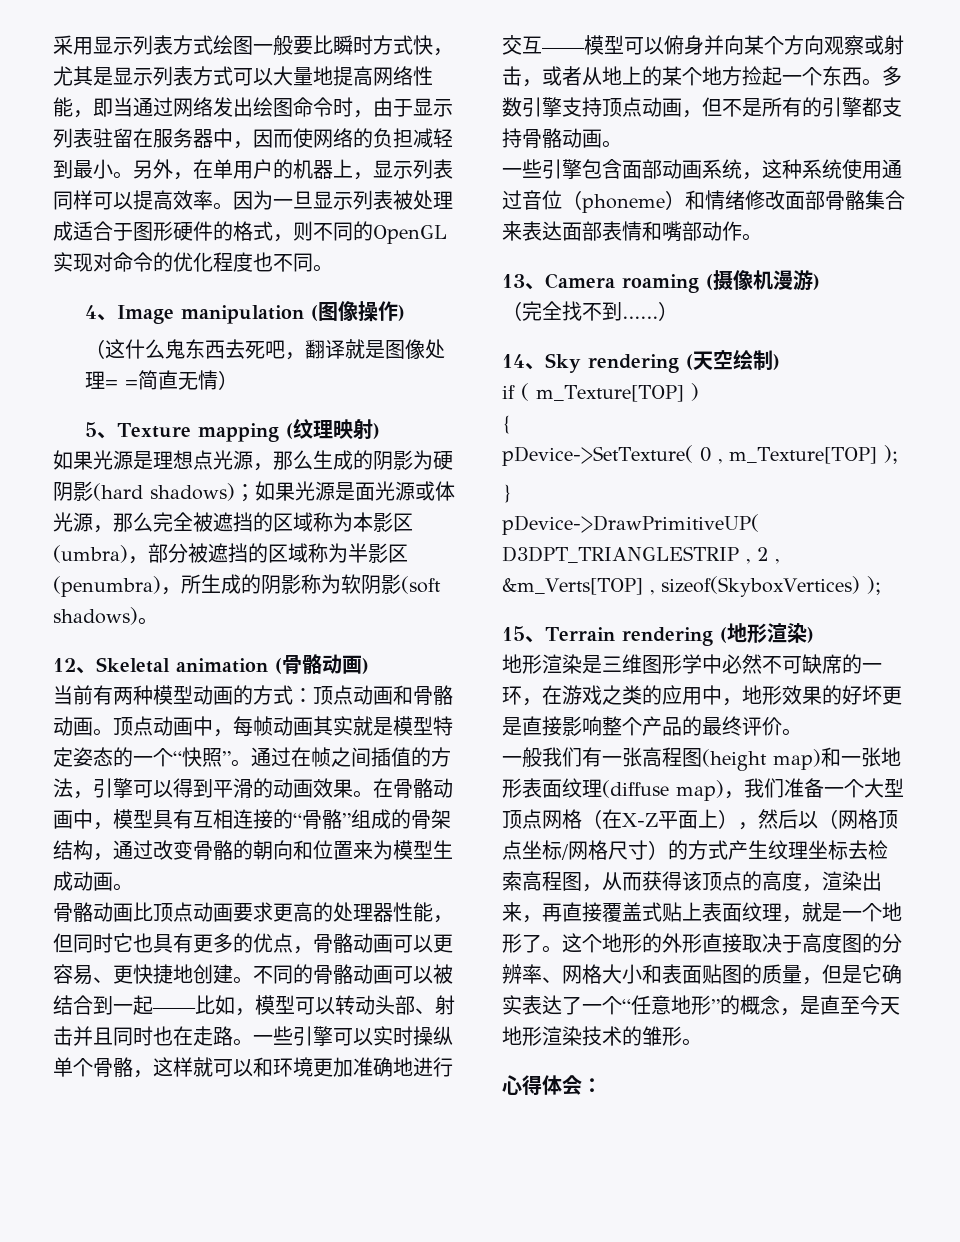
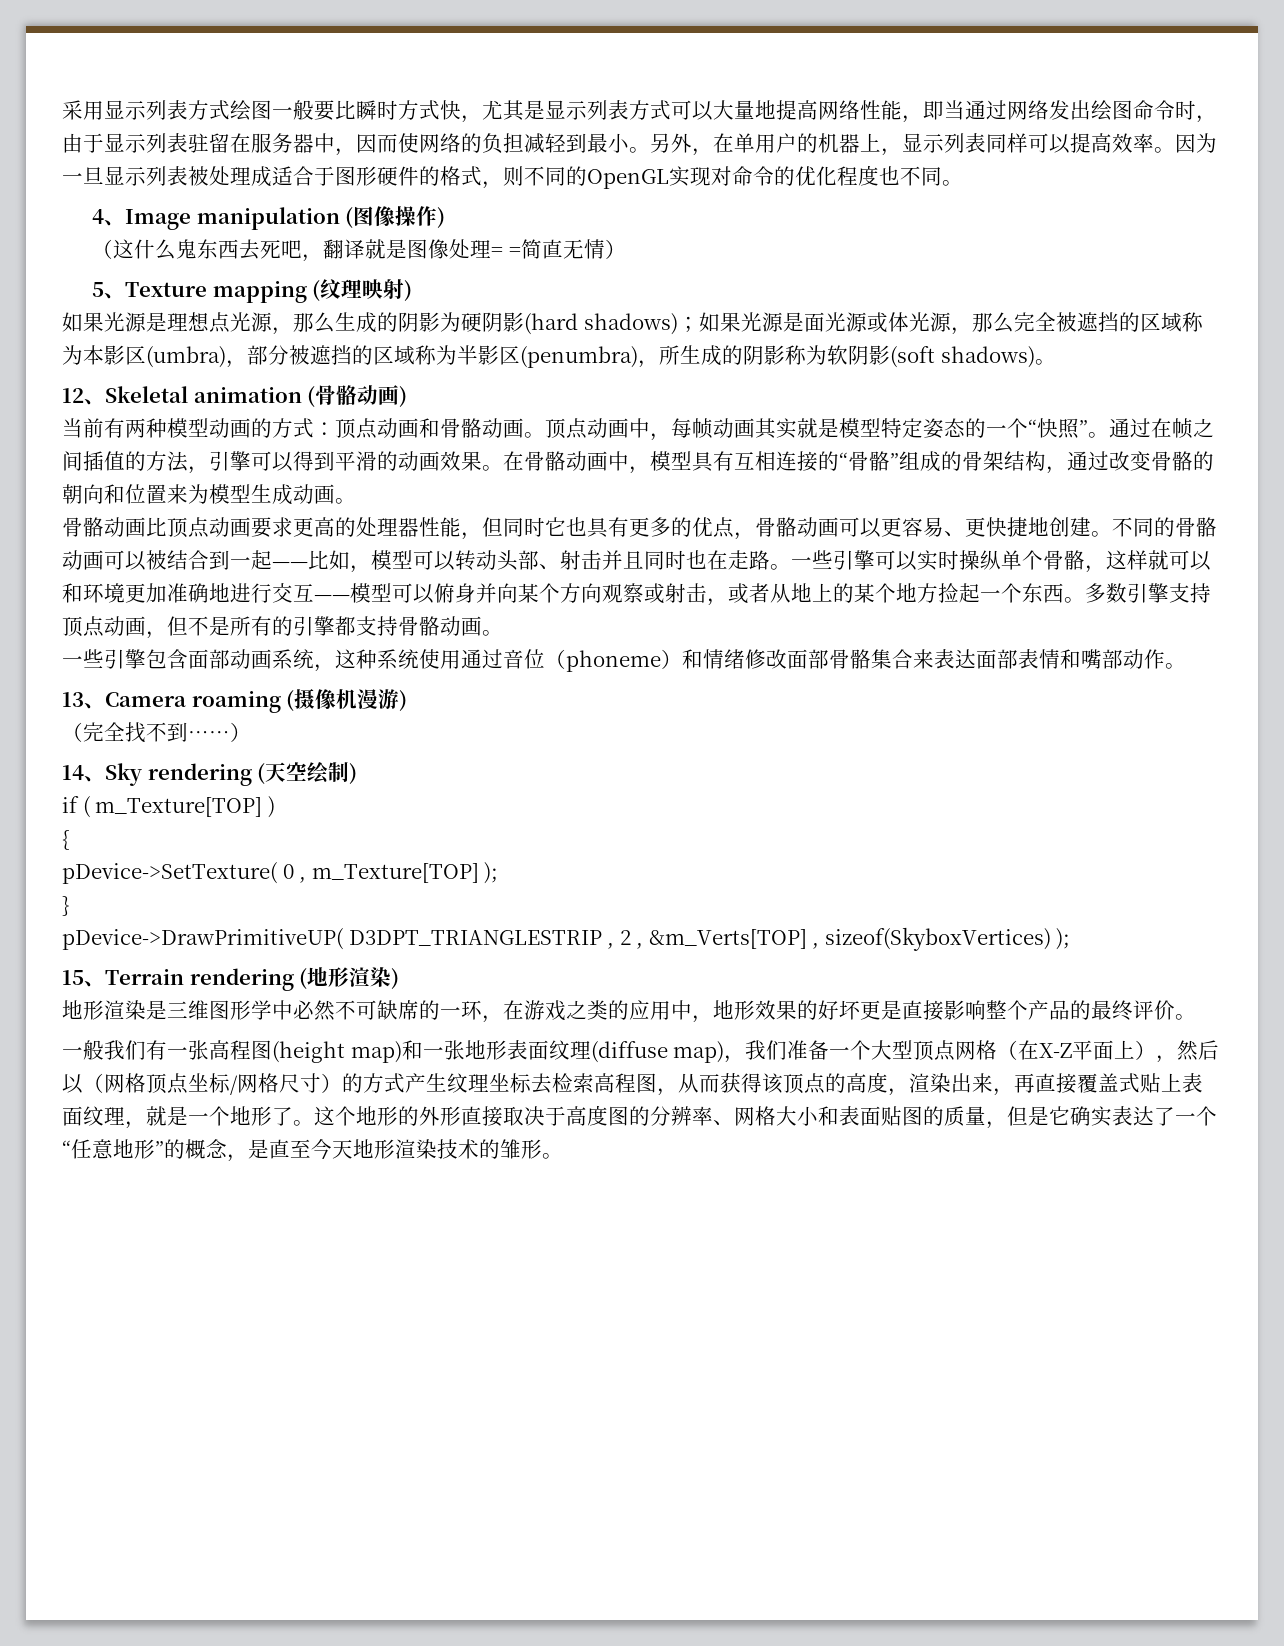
[502,1075,602,1095] // 心得体会： -> (563, 1156) none

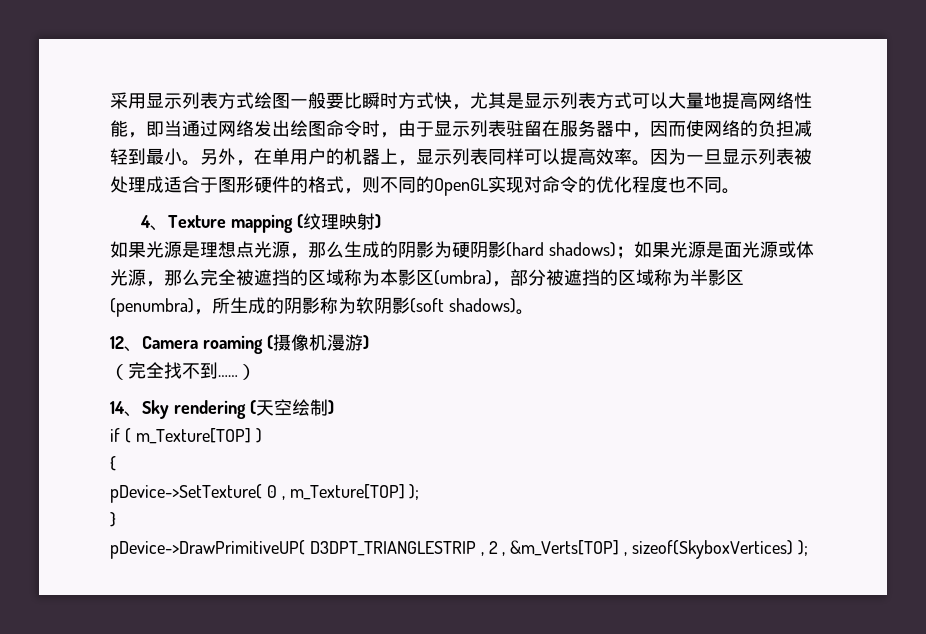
[125,206,446,230] [92,239,626,262] [92,282,126,299] Image manipulation (图像操作) // （这什么鬼东西去死吧，翻译就是图像处理= =简直无情） // 5、 -> (168, 228) none
[105,385,408,408] [62,418,1214,441] [62,451,1214,474] [62,484,356,505] [62,517,1217,540] [62,550,1211,573] [62,583,1211,606] [62,616,503,639] [62,649,1186,672] [62,692,105,709] Skeletal animation (骨骼动画) // 当前有两种模型动画的方式：顶点动画和骨骼动画。顶点动画中，每帧动画其实就是模型特定姿态的一个“快照”。通过在帧之间插值的方法，引擎可以得到平滑的动画效果。在骨骼动画中，模型具有互相连接的“骨骼”组成的骨架结构，通过改变骨骼的朝向和位置来为模型生成动画。 // 骨骼动画比顶点动画要求更高的处理器性能，但同时它也具有更多的优点，骨骼动画可以更容易、更快捷地创建。不同的骨骼动画可以被结合到一起——比如，模型可以转动头部、射击并且同时也在走路。一些引擎可以实时操纵单个骨骼，这样就可以和环境更加准确地进行交互——模型可以俯身并向某个方向观察或射击，或者从地上的某个地方捡起一个东西。多数引擎支持顶点动画，但不是所有的引擎都支持骨骼动画。 // 一些引擎包含面部动画系统，这种系统使用通过音位（phoneme）和情绪修改面部骨骼集合来表达面部表情和嘴部动作。 // 13、 -> (142, 349) none
[62,966,400,991] [62,1000,1196,1023] [62,1040,1220,1063] [62,1072,1203,1096] [62,1105,1217,1129] [62,1139,563,1162] // 15、Terrain rendering (地形渲染) // 地形渲染是三维图形学中必然不可缺席的一环，在游戏之类的应用中，地形效果的好坏更是直接影响整个产品的最终评价。 // 一般我们有一张高程图(height map)和一张地形表面纹理(diffuse map)，我们准备一个大型顶点网格（在X-Z平面上），然后以（网格顶点坐标/网格尺寸）的方式产生纹理坐标去检索高程图，从而获得该顶点的高度，渲染出来，再直接覆盖式贴上表面纹理，就是一个地形了。这个地形的外形直接取决于高度图的分辨率、网格大小和表面贴图的质量，但是它确实表达了一个“任意地形”的概念，是直至今天地形渲染技术的雏形。 -> (808, 548) none

